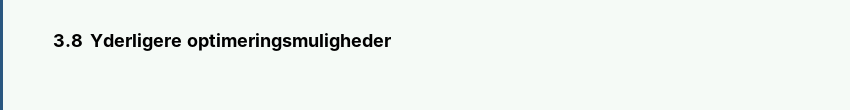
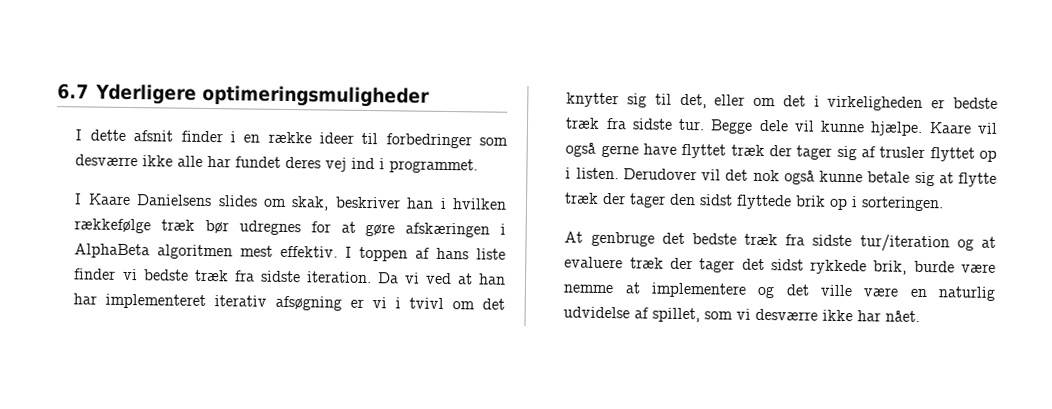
[53,34,83,47] 3.8 -> [57,83,89,100] 6.7
(391, 42) none -> [75,129,508,149] [75,154,479,174] [74,193,507,211] [74,218,506,238] [74,243,506,262] [74,268,506,285] [73,293,505,311] [566,92,998,111] [565,117,998,136] [565,142,998,162] [565,167,997,187] [565,192,945,212] [564,231,996,253] [564,256,997,275] [563,282,996,301] [563,306,921,323] // I dette afsnit finder i en række ideer til forbedringer som desværre ikke alle har fundet deres vej ind i programmet. // I Kaare Danielsens slides om skak, beskriver han i hvilken rækkefølge træk bør udregnes for at gøre afskæringen i AlphaBeta algoritmen mest effektiv. I toppen af hans liste finder vi bedste træk fra sidste iteration. Da vi ved at han har implementeret iterativ afsøgning er vi i tvivl om det knytter sig til det, eller om det i virkeligheden er bedste træk fra sidste tur. Begge dele vil kunne hjælpe. Kaare vil også gerne have flyttet træk der tager sig af trusler flyttet op i listen. Derudover vil det nok også kunne betale sig at flytte træk der tager den sidst flyttede brik op i sorteringen. // At genbruge det bedste træk fra sidste tur/iteration og at evaluere træk der tager det sidst rykkede brik, burde være nemme at implementere og det ville være en naturlig udvidelse af spillet, som vi desværre ikke har nået.

